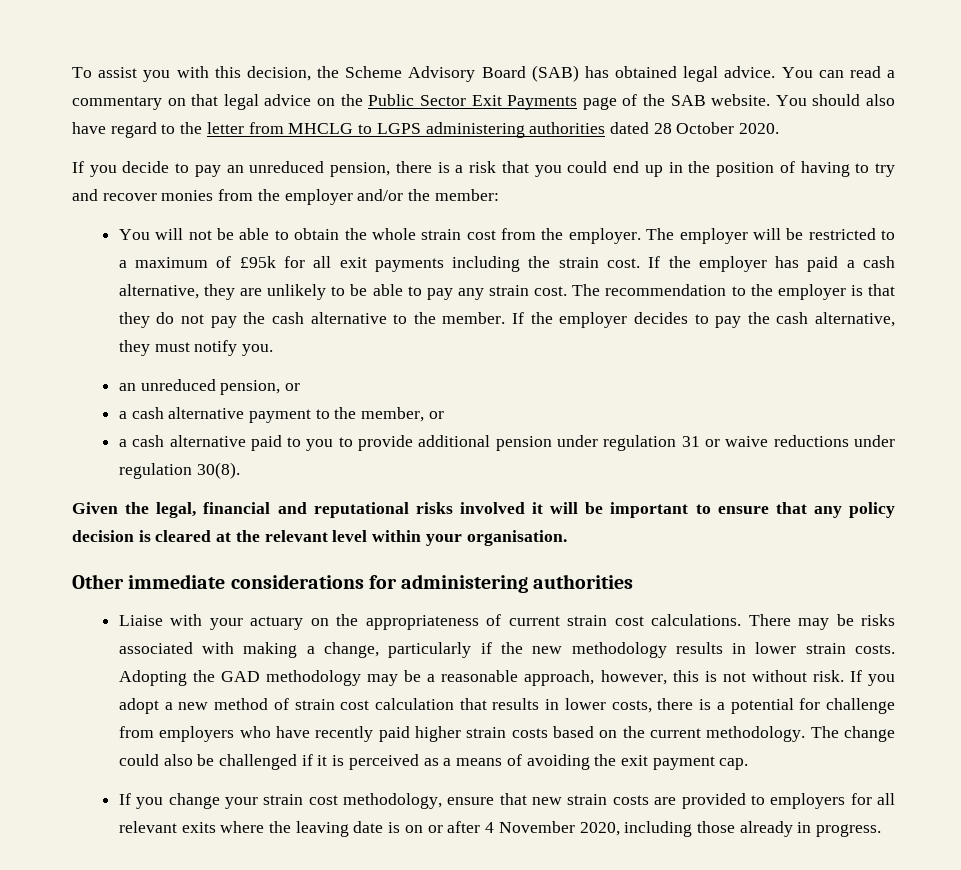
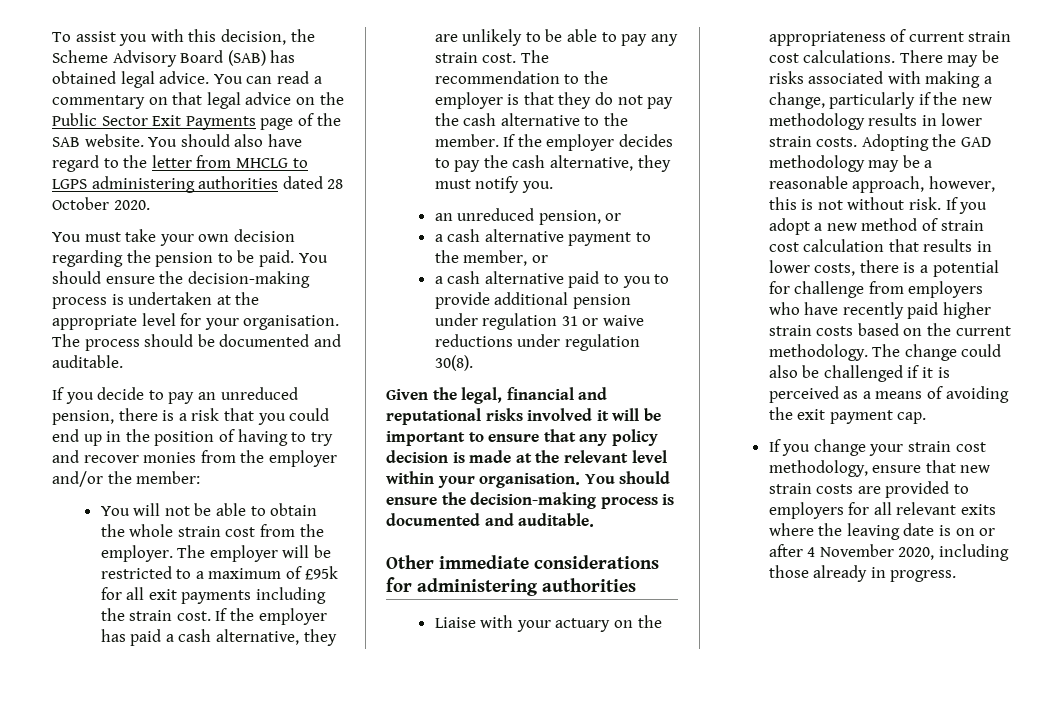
(780, 128) none -> [52,229,295,246] [52,250,328,267] [52,271,310,288] [52,292,260,309] [52,313,340,330] [52,334,341,351] [52,355,123,368] // You must take your own decision regarding the pension to be paid. You should ensure the decision-making process is undertaken at the appropriate level for your organisation. The process should be documented and auditable.
[155,530,212,542] cleared -> [469,450,512,463] made
(567, 538) none -> [584,471,671,484] [386,492,675,509] [386,513,595,527] You should ensure the decision-making process is documented and auditable.

